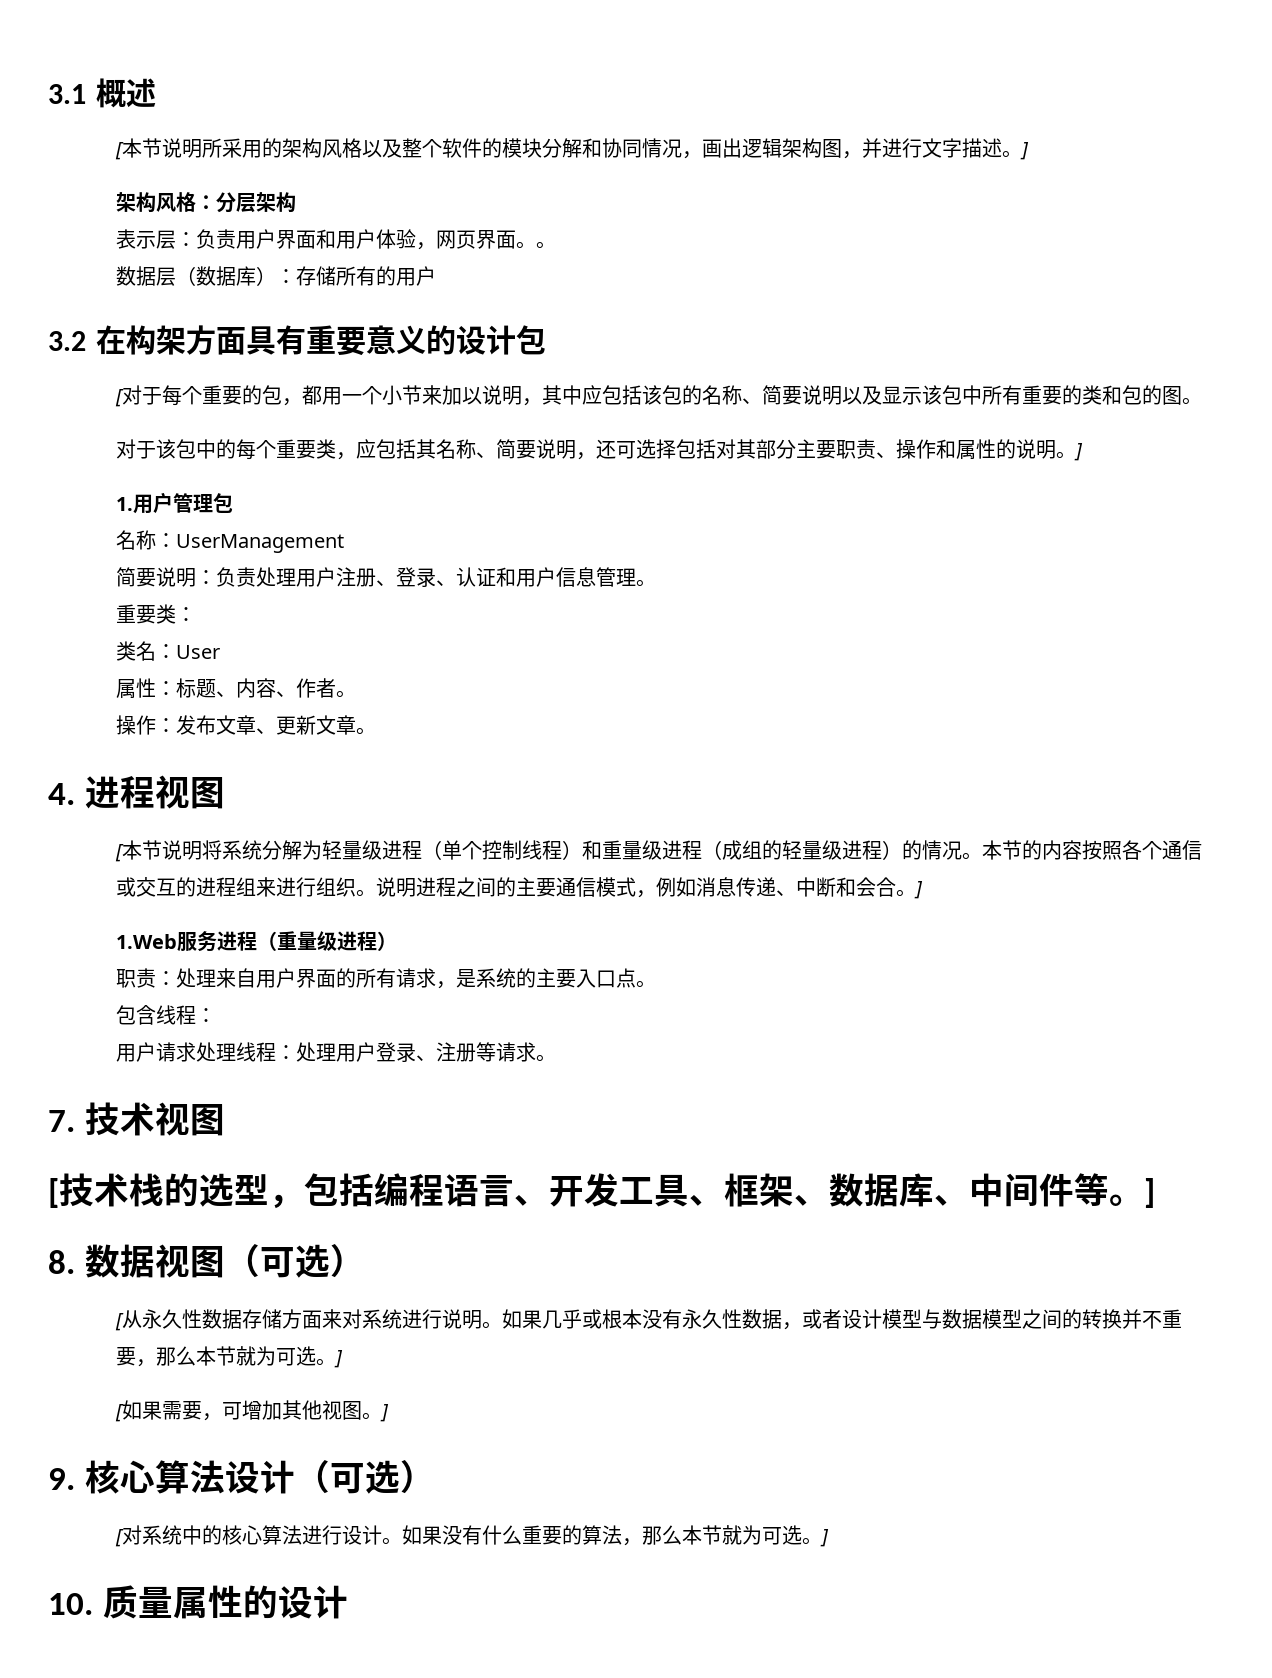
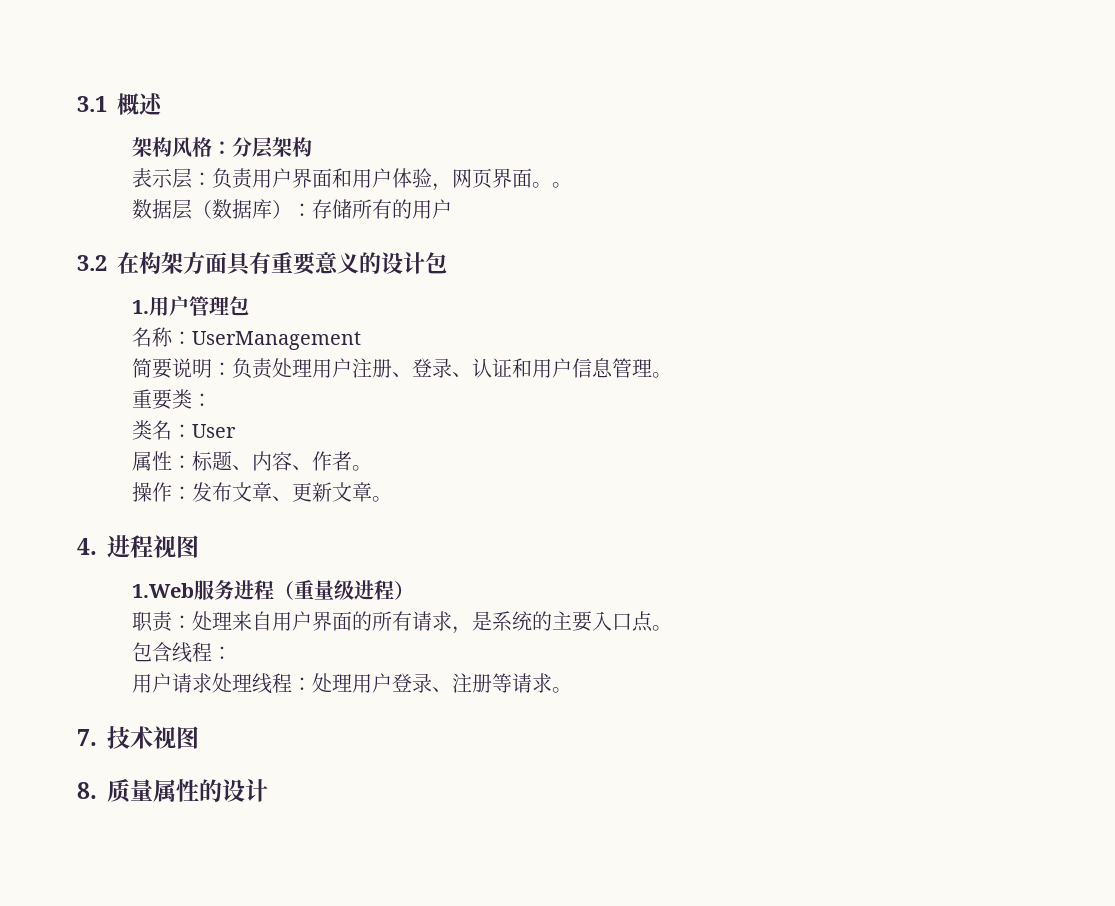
[115,138,1030,160] // [本节说明所采用的架构风格以及整个软件的模块分解和协同情况，画出逻辑架构图，并进行文字描述。] -> (163, 104) none
[115,385,1203,407] [116,439,1084,461] // [对于每个重要的包，都用一个小节来加以说明，其中应包括该包的名称、简要说明以及显示该包中所有重要的类和包的图。 // 对于该包中的每个重要类，应包括其名称、简要说明，还可选择包括对其部分主要职责、操作和属性的说明。] -> (447, 263) none
[115,840,1203,862] [116,877,924,899] // [本节说明将系统分解为轻量级进程（单个控制线程）和重量级进程（成组的轻量级进程）的情况。本节的内容按照各个通信或交互的进程组来进行组织。说明进程之间的主要通信模式，例如消息传递、中断和会合。] -> (199, 546) none
[48,1173,1155,1209] [48,1244,365,1278] [115,1309,1183,1331] [116,1346,344,1368] [115,1400,390,1422] [48,1460,435,1494] [115,1525,830,1547] [48,1593,93,1615] [技术栈的选型，包括编程语言、开发工具、框架、数据库、中间件等。] // 8.数据视图（可选） // [从永久性数据存储方面来对系统进行说明。如果几乎或根本没有永久性数据，或者设计模型与数据模型之间的转换并不重要，那么本节就为可选。] // [如果需要，可增加其他视图。] // 9.核心算法设计（可选） // [对系统中的核心算法进行设计。如果没有什么重要的算法，那么本节就为可选。] // 10. -> [77,782,97,799] 8.

